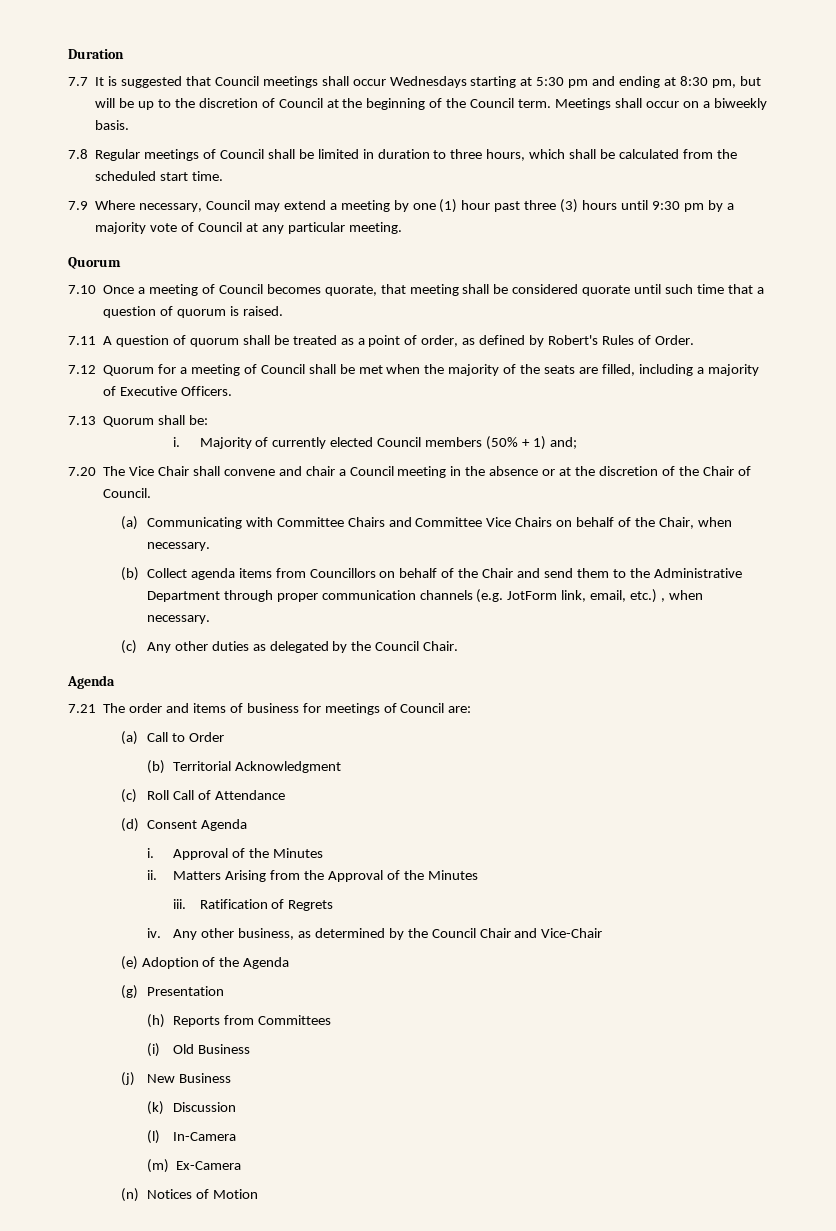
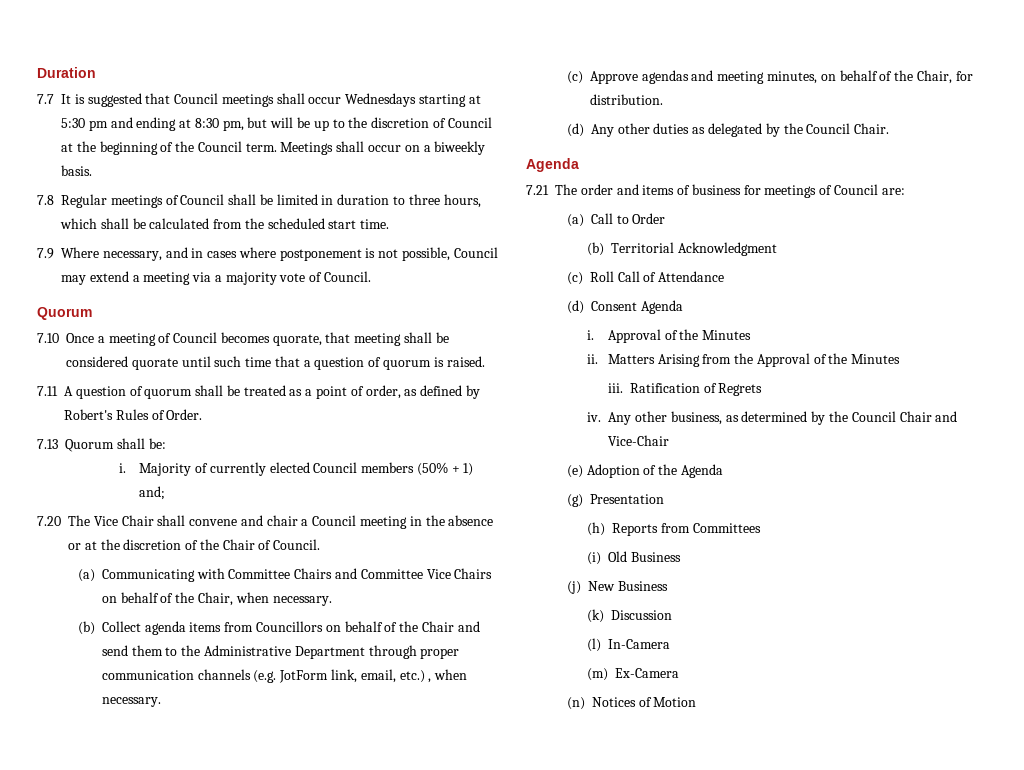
(203, 207) none -> [165,247,451,261] and in cases where postponement is not possible,
[393,199,734,213] [95,222,402,234] by one (1) hour past three (3) hours until 9:30 pm by a majority vote of Council at any particular meeting. -> [192,271,372,285] via a majority vote of Council.
[68,364,759,376] [103,386,233,396] // 7.12 Quorum for a meeting of Council shall be met when the majority of the seats are filled, including a majority of Executive Officers. -> (203, 414) none
(137, 647) none -> [589,70,973,84] [589,94,663,105] [566,123,584,137] Approve agendas and meeting minutes, on behalf of the Chair, for distribution. // (d)

